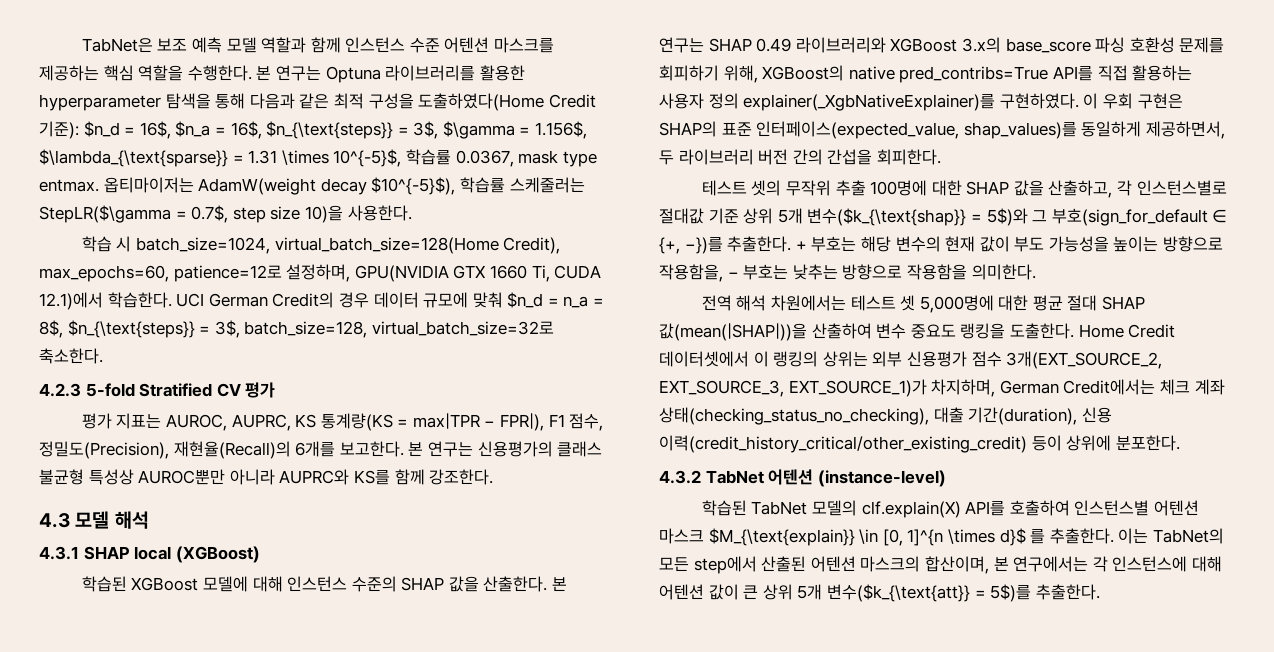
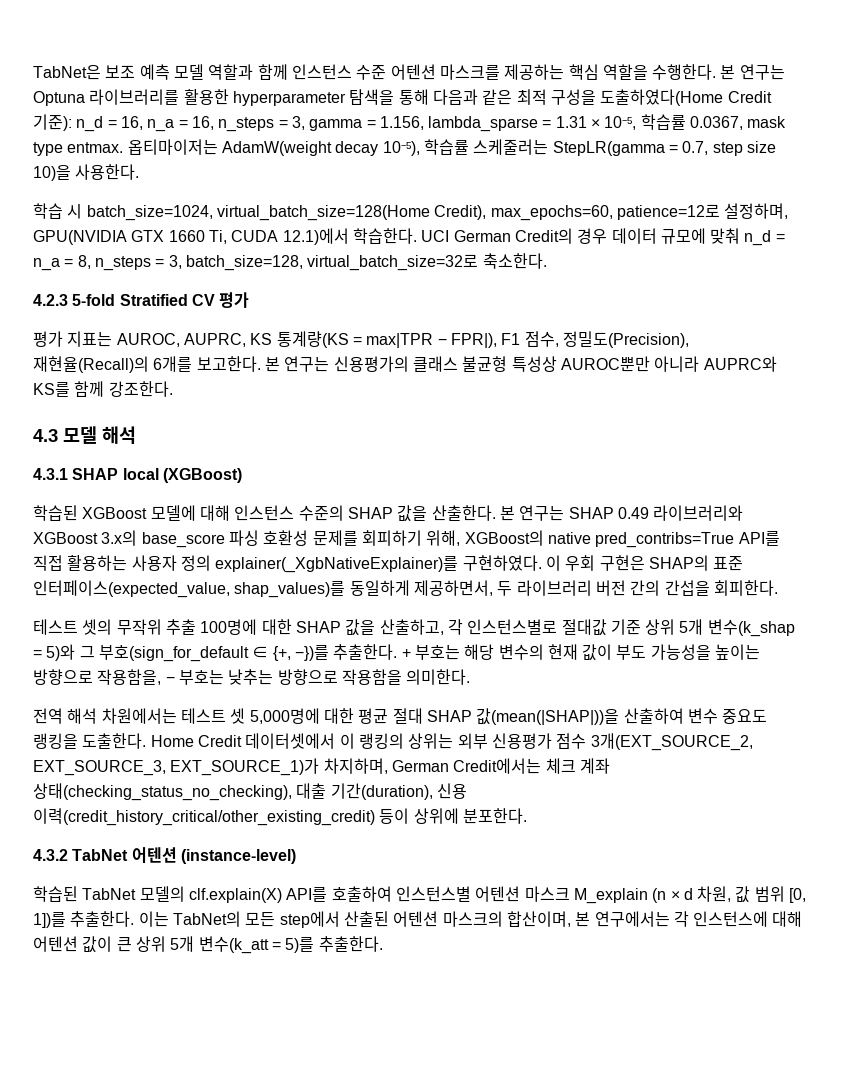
[83,121,588,139] [39,149,402,167] $n_d = 16$, $n_a = 16$, $n_{\text{steps}} = 3$, $\gamma = 1.156$, $\lambda_{\text{sparse}} = 1.31 \times 10^{-5}$, -> [76,116,637,132] n_d = 16, n_a = 16, n_steps = 3, gamma = 1.156, lambda_sparse = 1.31 × 10⁻⁵,
[371,177,456,195] $10^{-5}$), -> [382,141,420,156] 10⁻⁵),
[39,205,229,223] StepLR($\gamma = 0.7$, -> [552,141,709,156] StepLR(gamma = 0.7,
[507,292,544,308] $n_d -> [744,230,772,246] n_d
[39,320,240,338] 8$, $n_{\text{steps}} = 3$, -> [77,255,182,271] 8, n_steps = 3,
[807,208,1028,226] 변수($k_{\text{shap}} = 5$)와 -> [707,619,795,637] [33,644,76,661] 변수(k_shap = 5)와
[708,528,1046,546] $M_{\text{explain}} \in [0, 1]^{n \times d}$ 를 -> [573,886,807,904] [33,912,66,928] M_explain (n × d 차원, 값 범위 [0, 1])를
[826,584,1032,602] 변수($k_{\text{att}} = 5$)를 -> [198,936,315,954] 변수(k_att = 5)를

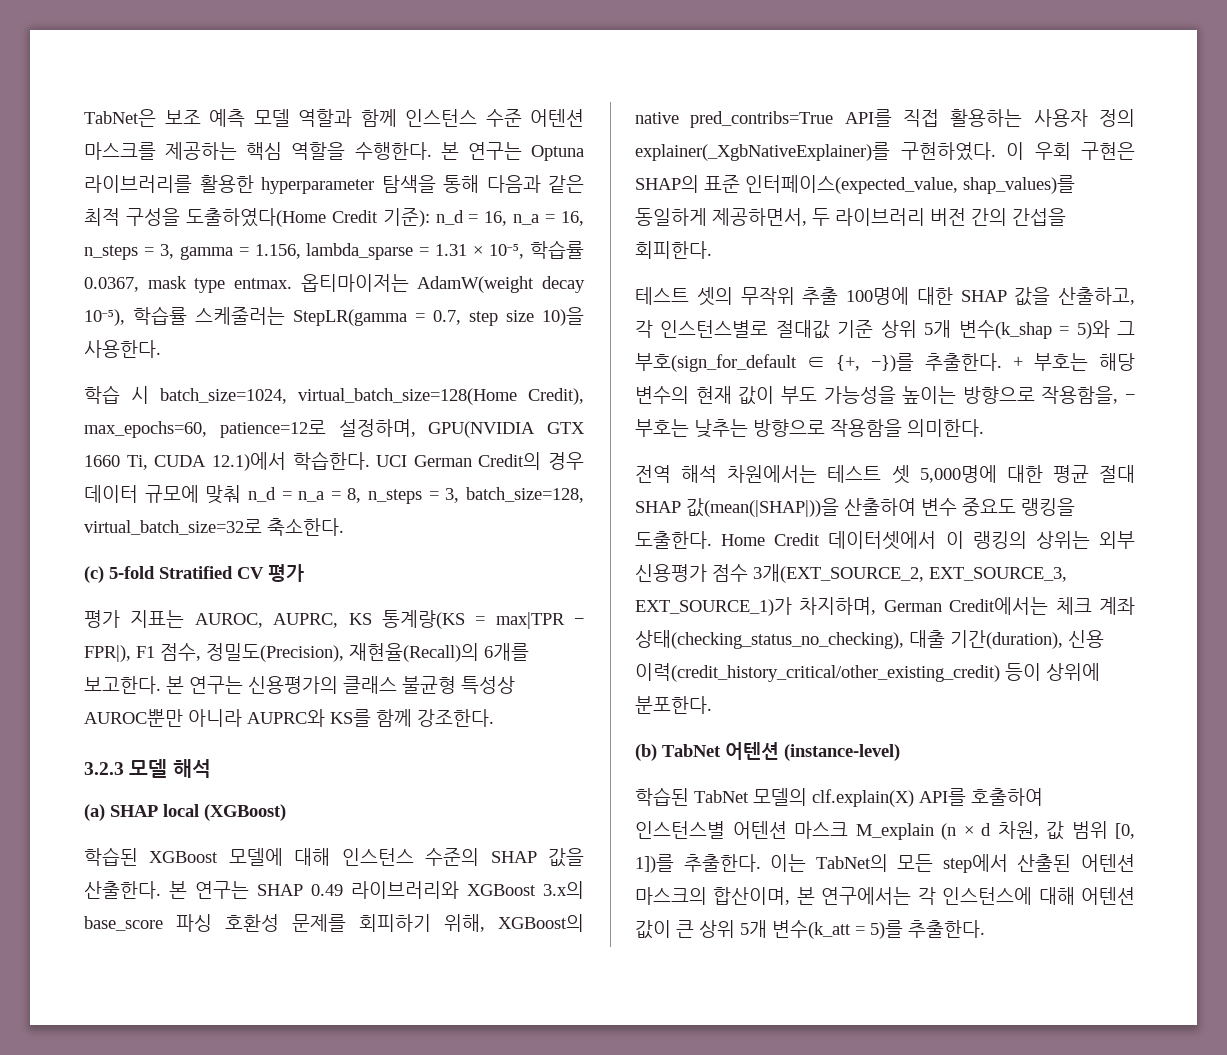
[33,294,68,306] 4.2.3 -> [84,566,104,583] (c)
[33,429,58,442] 4.3 -> [84,762,124,775] 3.2.3
[33,468,68,480] 4.3.1 -> [84,804,105,821] (a)
[33,849,68,861] 4.3.2 -> [635,744,657,761] (b)

